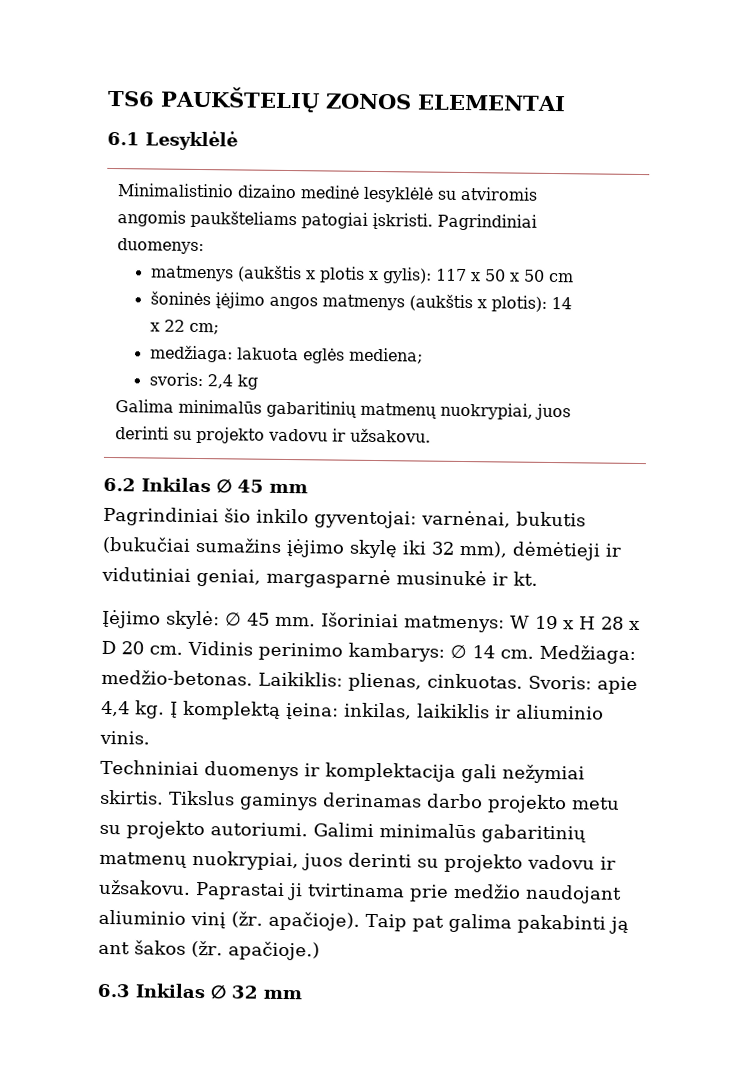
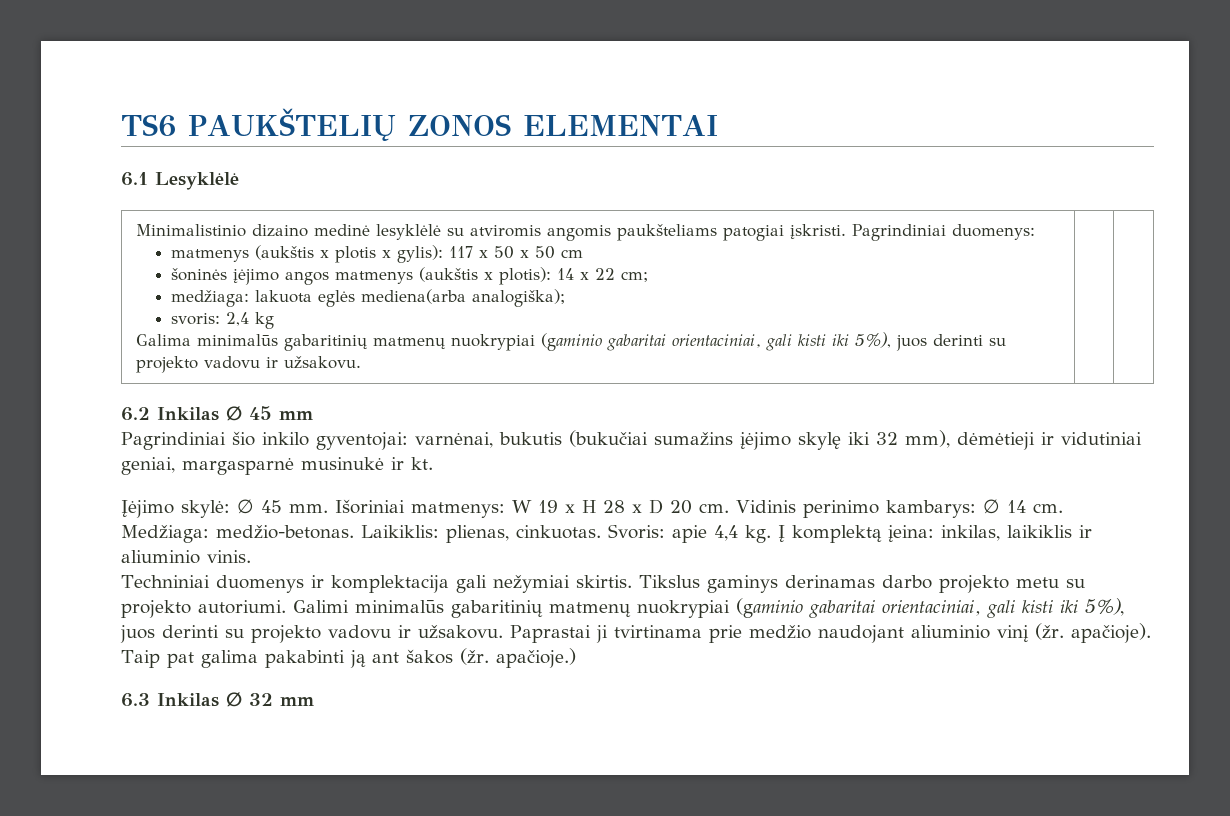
[348,347,423,364] mediena; -> [360,289,565,307] mediena(arba analogiška);
[439,402,533,420] nuokrypiai, -> [450,332,891,351] nuokrypiai (gaminio gabaritai orientaciniai, gali kisti iki 5%),
[192,850,299,871] nuokrypiai, -> [637,598,1124,618] nuokrypiai (gaminio gabaritai orientaciniai, gali kisti iki 5%),

